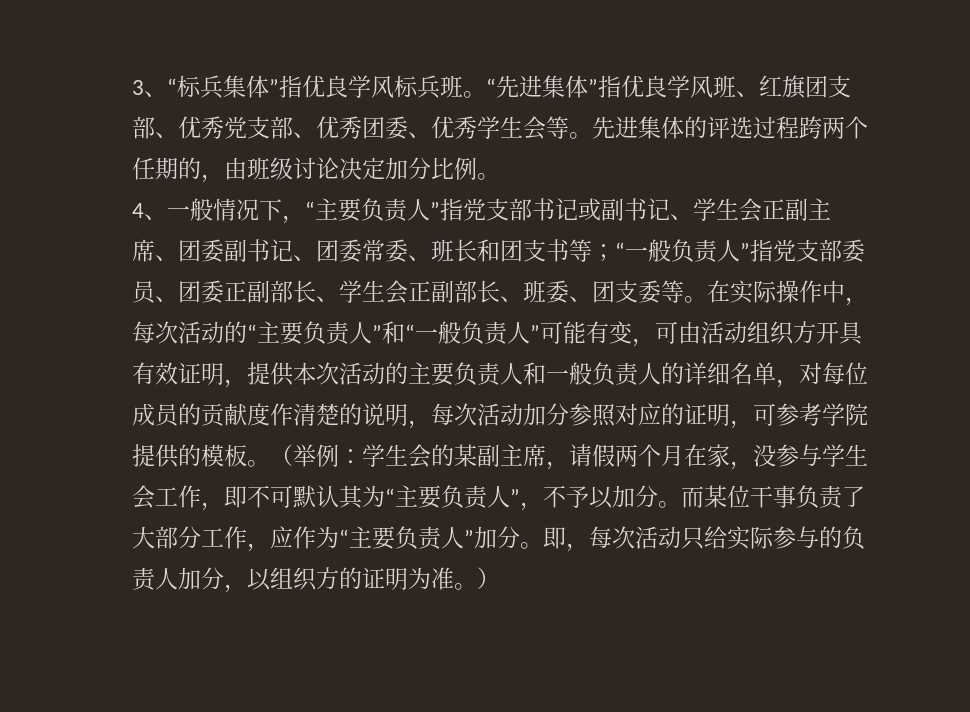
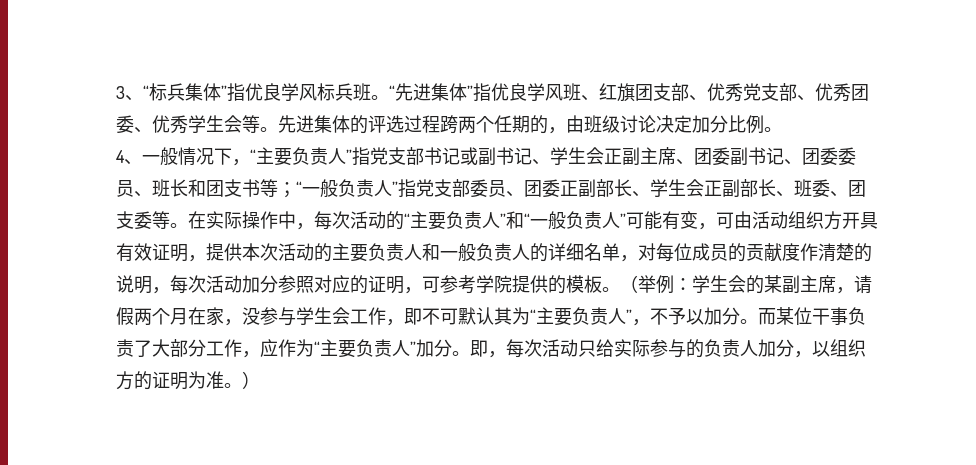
[361,239,408,263] 常委 -> [837,147,856,165] [115,180,134,197] 委员

